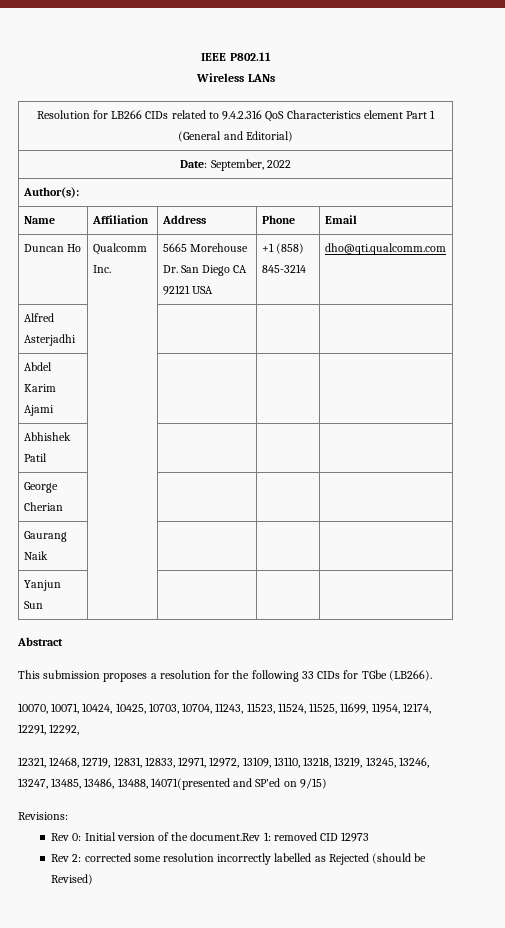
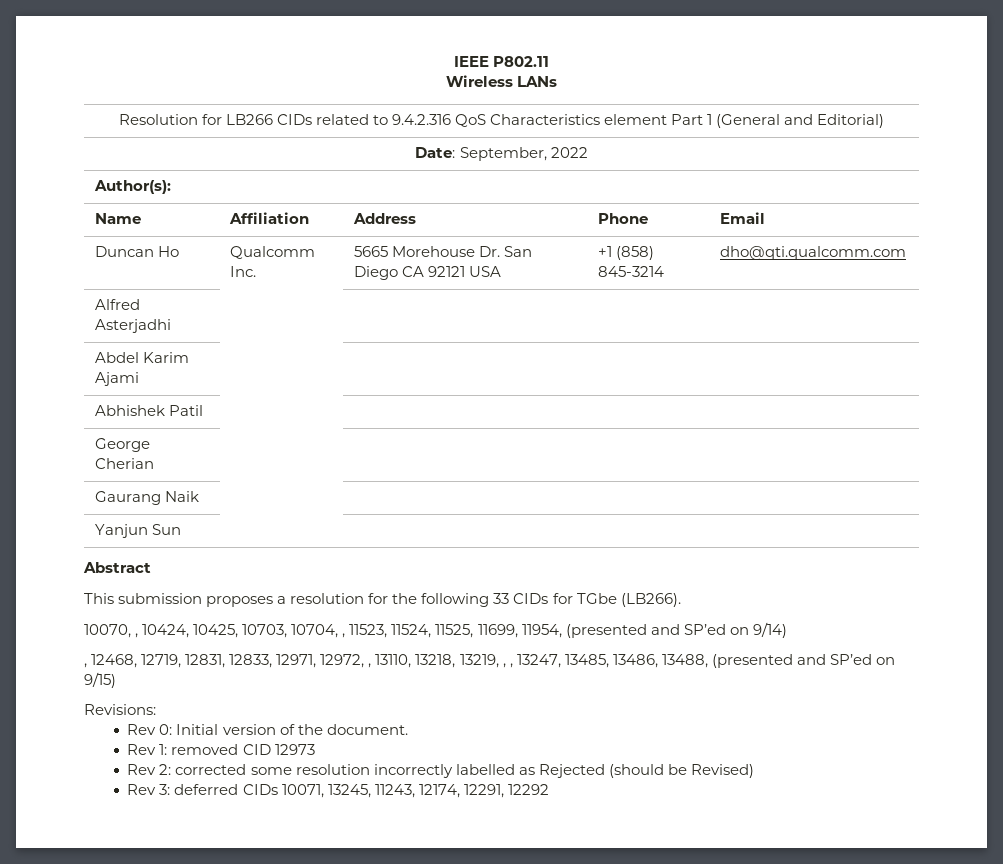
[51,703,80,714] 10071, -> [135,633,139,638] ,
[215,703,244,714] 11243, -> [342,633,346,638] ,
[402,703,431,714] [18,724,80,735] [18,757,46,768] 12174, 12291, 12292, // 12321, -> [565,622,787,638] [84,663,87,668] (presented and SP’ed on 9/14) // ,
[242,757,271,768] 13109, -> [368,663,372,668] ,
[365,757,429,768] 13245, 13246, -> [502,663,513,668] , ,
[150,778,230,790] 14071(presented -> [711,654,793,668] (presented
[190,832,261,841] document.Rev -> [326,724,408,735] [127,744,157,755] document. // Rev
(94, 879) none -> [127,784,549,798] // Rev 3: deferred CIDs 10071, 13245, 11243, 12174, 12291, 12292

